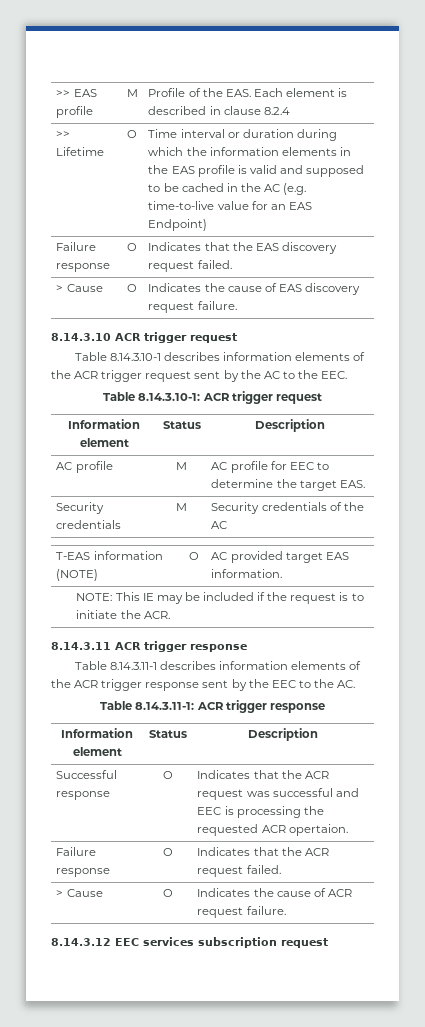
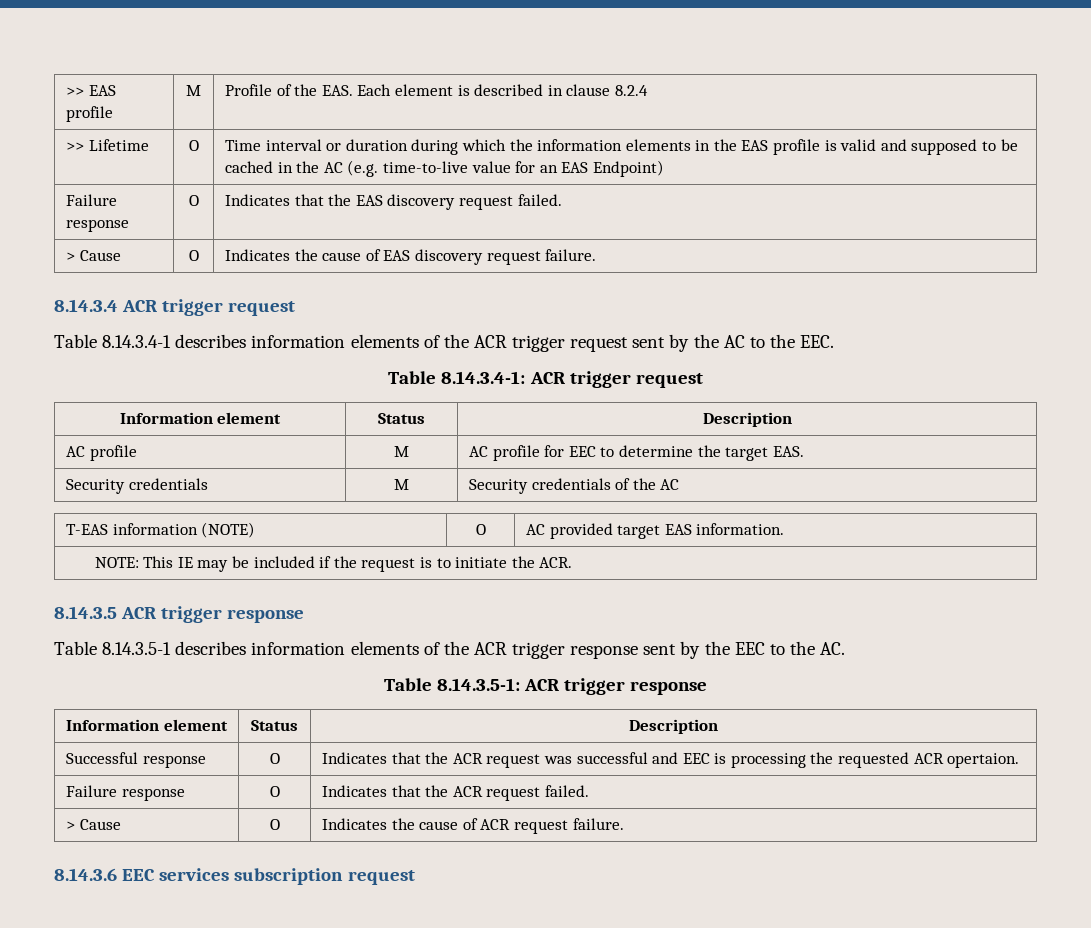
[51,333,111,341] 8.14.3.10 -> [54,299,118,312] 8.14.3.4
[109,353,161,361] 8.14.3.10-1 -> [102,335,172,348] 8.14.3.4-1
[138,393,201,401] 8.14.3.10-1: -> [441,371,526,384] 8.14.3.4-1:
[51,642,111,650] 8.14.3.11 -> [54,606,117,619] 8.14.3.5
[109,662,157,670] 8.14.3.11-1 -> [102,642,172,655] 8.14.3.5-1
[135,702,195,710] 8.14.3.11-1: -> [436,678,520,691] 8.14.3.5-1:
[51,938,111,946] 8.14.3.12 -> [54,868,117,881] 8.14.3.6

